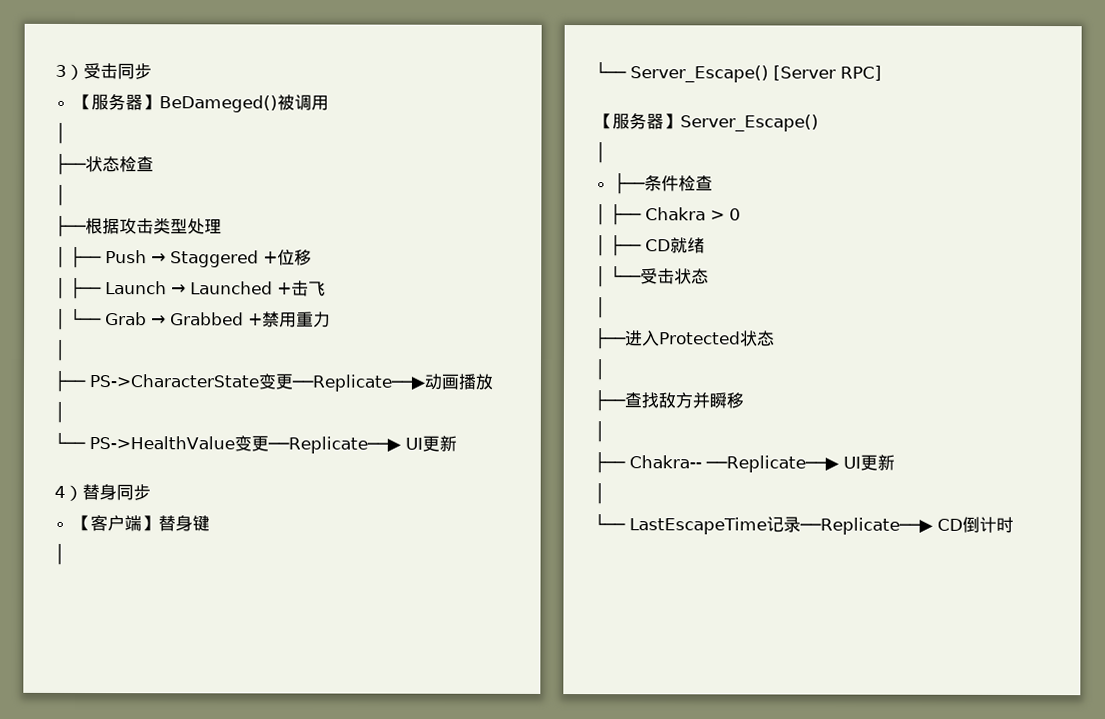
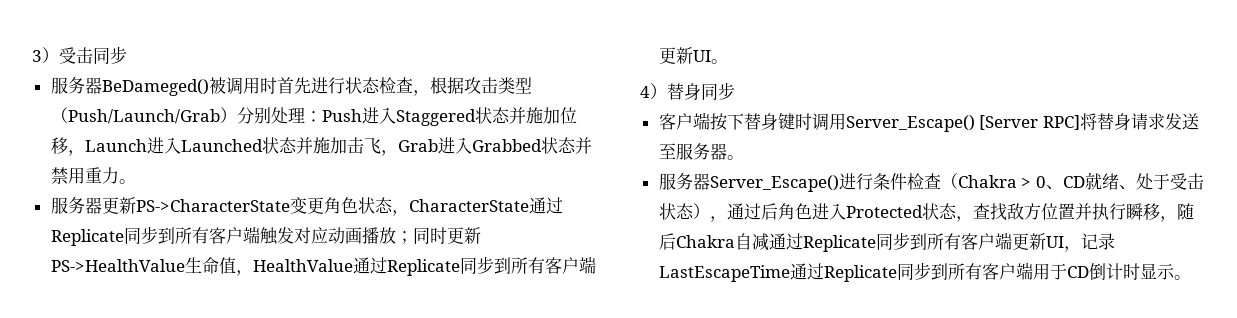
[73,93,160,111] 【服务器】 -> [50,77,102,94] 服务器
[55,122,66,144] [55,153,87,176] // │ // ├── -> [259,77,345,94] 时首先进行
[55,184,66,206] [55,215,87,238] // │ // ├── -> [412,90,430,96] ，
[187,218,222,235] [55,246,312,269] [55,277,326,300] [55,308,331,330] [54,339,66,361] [54,370,493,393] [54,401,65,423] [54,432,457,454] 处理 // │ ├── Push → Staggered +位移 // │ ├── Launch → Launched +击飞 // │ └── Grab → Grabbed +禁用重力 // │ // ├── PS->CharacterState变更──Replicate──▶动画播放 // │ // └── PS->HealthValue变更──Replicate──▶ UI更新 -> [50,107,577,126] [50,137,592,156] [50,167,136,185] [50,197,563,216] [50,226,481,246] [50,256,596,276] [658,47,728,64] （Push/Launch/Grab）分别处理：Push进入Staggered状态并施加位移，Launch进入Launched状态并施加击飞，Grab进入Grabbed状态并禁用重力。 // 服务器更新PS->CharacterState变更角色状态，CharacterState通过Replicate同步到所有客户端触发对应动画播放；同时更新PS->HealthValue生命值，HealthValue通过Replicate同步到所有客户端更新UI。
[72,514,159,532] 【客户端】 -> [658,112,744,131] 客户端按下
[54,543,65,565] [595,62,627,79] // │ // └── -> [794,113,846,131] 时调用
[595,113,819,132] [595,142,606,164] [613,173,646,195] // 【服务器】Server_Escape() // │ // ├── -> [1079,113,1199,130] [658,143,744,160] [658,173,873,192] 将替身请求发送至服务器。 // 服务器Server_Escape()进行
[595,204,642,226] // │ ├── -> [940,173,958,189] （
[595,235,642,257] // │ ├── -> [1045,185,1063,190] 、
[595,266,642,288] // │ └── -> [1118,173,1170,190] 、处于
[595,297,606,319] [595,328,627,350] // │ // ├── -> [692,203,812,222] ），通过后角色
[594,359,606,381] [594,390,744,412] [594,421,605,443] [594,452,895,474] [594,483,605,505] [594,514,934,535] // │ // ├──查找敌方并瞬移 // │ // ├── Chakra-- ──Replicate──▶ UI更新 // │ // └── LastEscapeTime记录──Replicate──▶ -> [955,203,1194,222] [658,232,1115,252] [658,262,1067,282] ，查找敌方位置并执行瞬移，随后Chakra自减通过Replicate同步到所有客户端更新UI，记录LastEscapeTime通过Replicate同步到所有客户端用于
(1014, 524) none -> [1139,263,1191,280] 显示。

